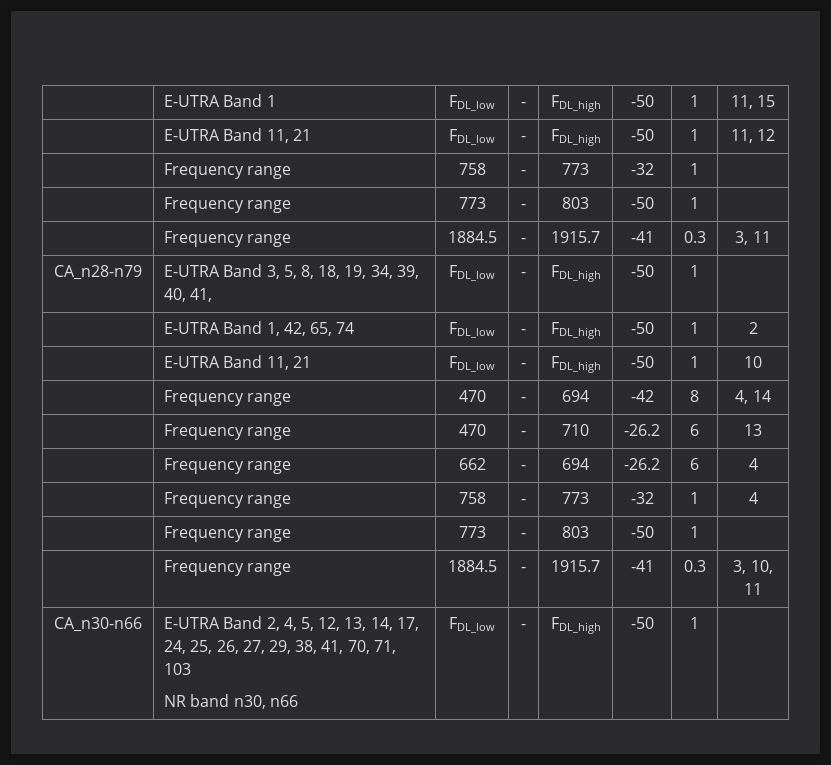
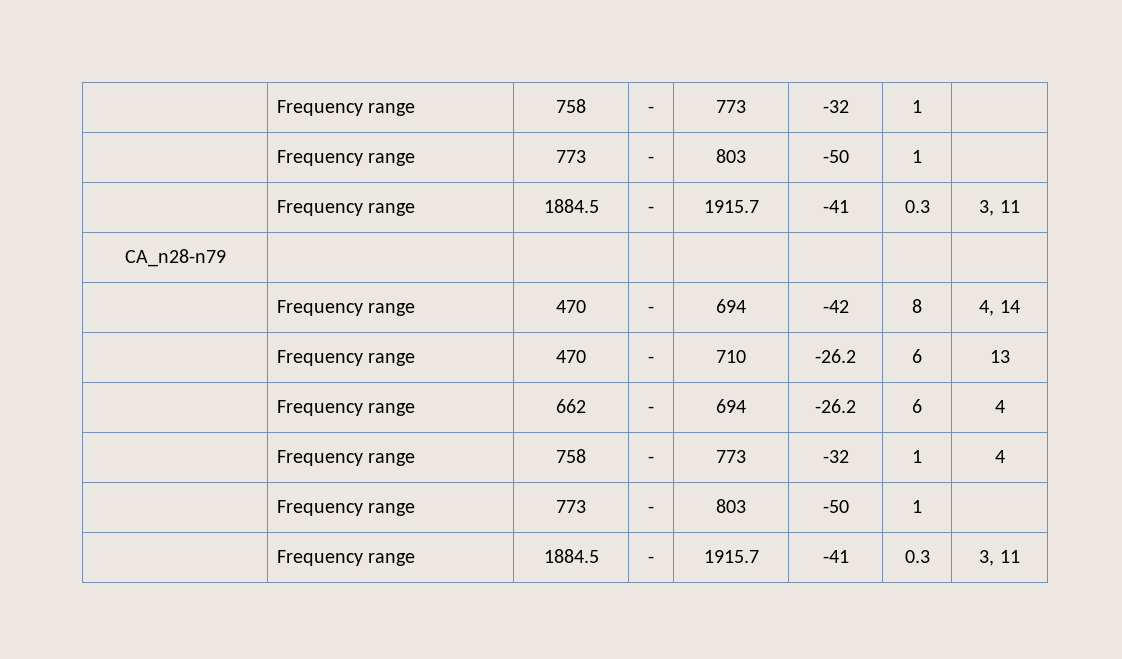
[164,94,276,107] [449,95,495,111] [521,102,526,107] [550,95,601,112] [630,95,654,107] [690,95,699,107] [730,95,776,109] [164,128,311,143] [449,129,495,145] [521,136,526,141] [550,129,601,146] [630,129,654,141] [690,129,699,141] [730,129,776,143] | E-UTRA Band 1 | FDL_low | - | FDL_high | -50 | 1 | 11, 15 // | E-UTRA Band 11, 21 | FDL_low | - | FDL_high | -50 | 1 | 11, 12 // -> (276, 108) none
[164,264,419,279] [164,288,213,302] [449,265,495,281] [521,272,526,277] [550,265,601,282] [630,265,654,277] [690,265,699,277] [164,321,355,336] [449,322,495,338] [521,329,526,334] [550,322,601,339] [630,322,654,334] [690,322,699,334] [748,322,758,334] [164,355,311,370] [449,356,495,372] [521,363,526,368] [550,356,601,373] [630,356,654,368] [690,356,699,368] [744,356,762,368] E-UTRA Band 3, 5, 8, 18, 19, 34, 39, 40, 41, | FDL_low | - | FDL_high | -50 | 1 | // | E-UTRA Band 1, 42, 65, 74 | FDL_low | - | FDL_high | -50 | 1 | 2 // | E-UTRA Band 11, 21 | FDL_low | - | FDL_high | -50 | 1 | 10 -> (226, 258) | | | | | |
[750,560,773,574] [744,583,762,595] [54,617,142,632] [164,616,419,631] [164,640,396,654] [164,663,192,675] [164,694,298,709] [449,617,495,633] [521,624,526,629] [550,617,601,634] [630,617,654,629] [690,617,699,629] 10, 11 // CA_n30-n66 | E-UTRA Band 2, 4, 5, 12, 13, 14, 17, 24, 25, 26, 27, 29, 38, 41, 70, 71, 103 // NR band n30, n66 | FDL_low | - | FDL_high | -50 | 1 | -> [999,550,1020,563] 11

